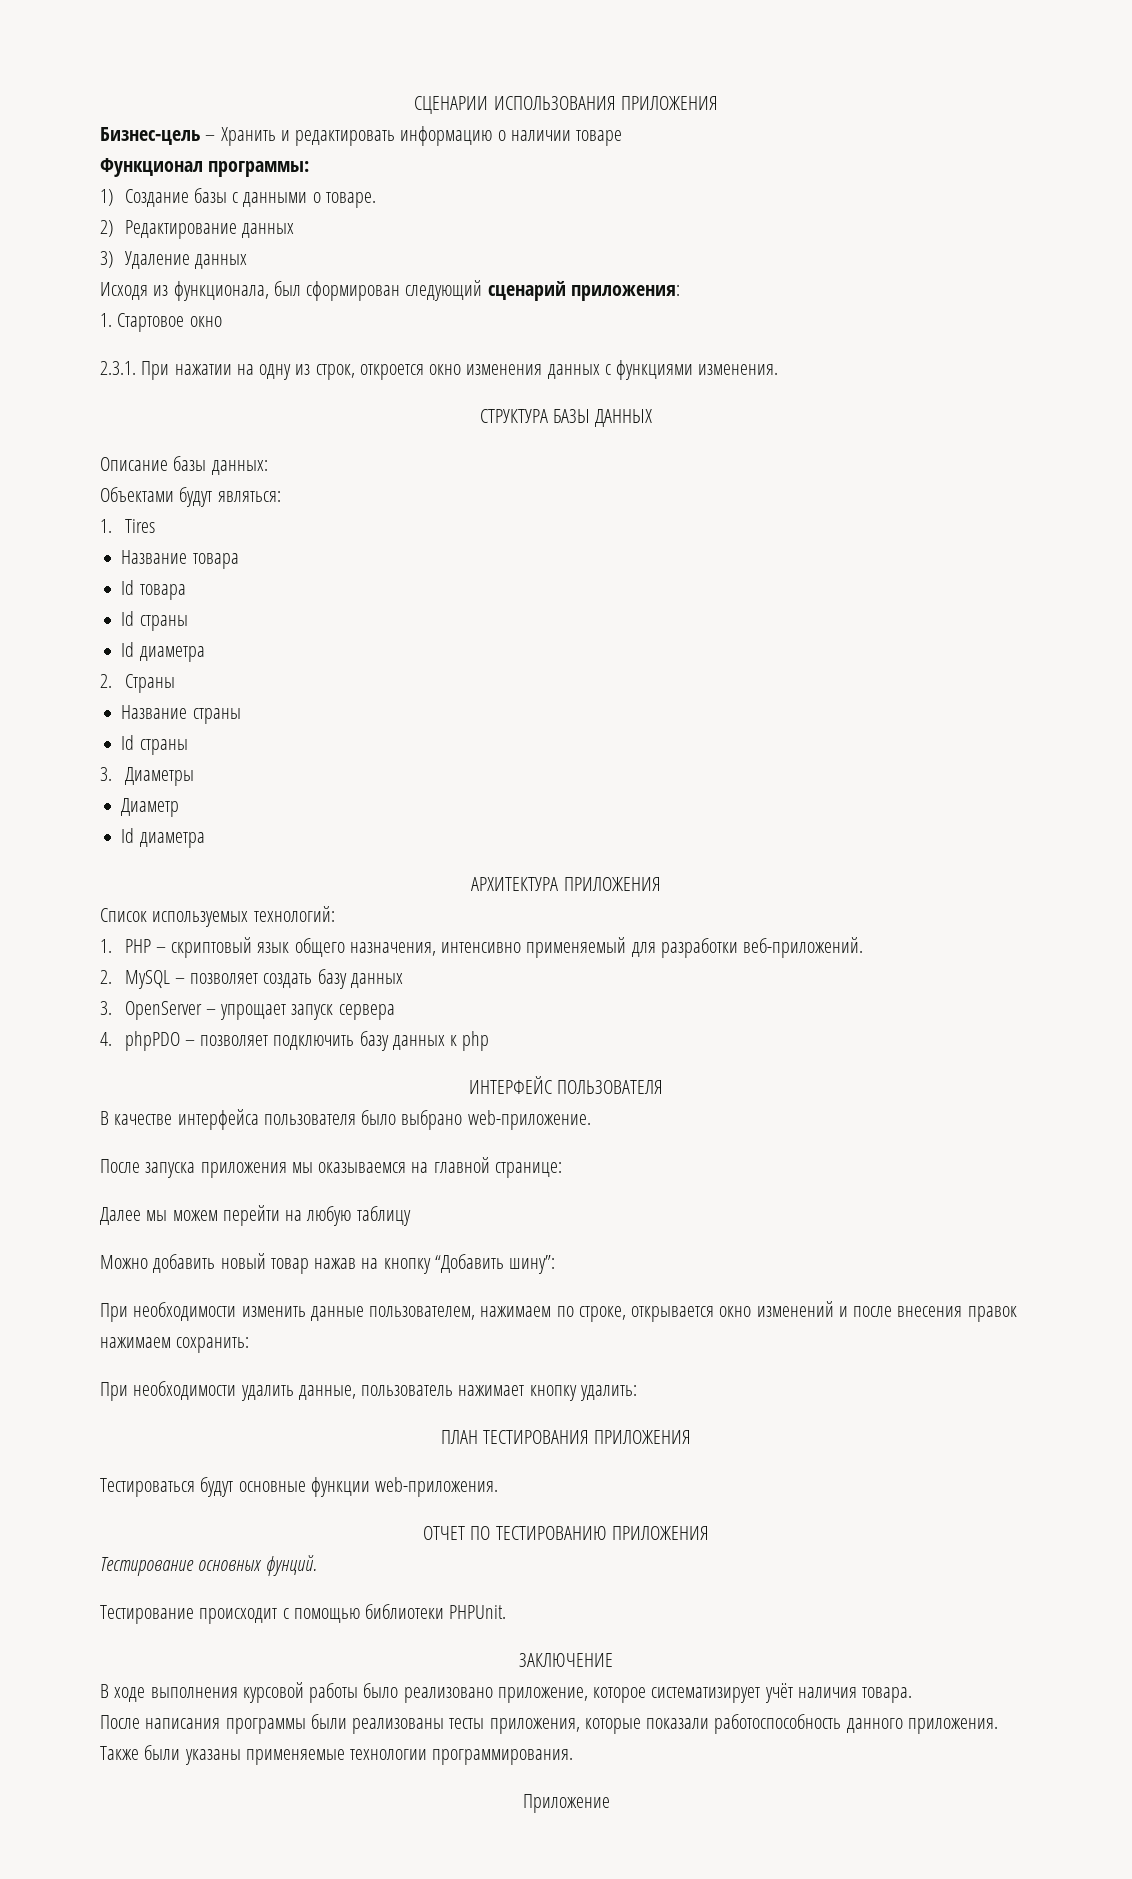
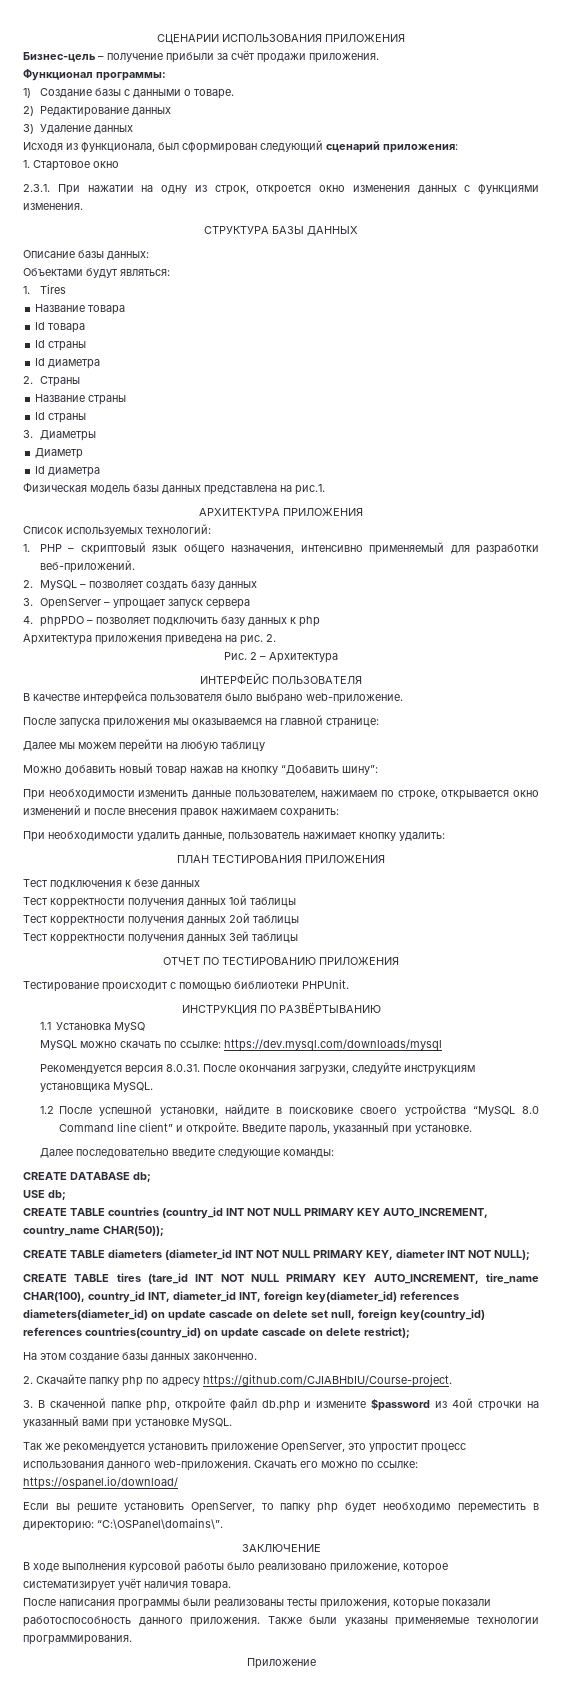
[220,126,623,146] Хранить и редактировать информацию о наличии товаре -> [107,50,379,63] получение прибыли за счёт продажи приложения.
(205, 840) none -> [23,483,325,495] // Физическая модель базы данных представлена на рис.1.
(490, 1041) none -> [23,634,276,645] [224,652,338,663] // Архитектура приложения приведена на рис. 2. // Рис. 2 – Архитектура
[100,1477,499,1497] Тестироваться будут основные функции web-приложения. -> [23,879,200,889] [23,895,296,908] [23,913,299,926] [23,931,298,944] Тест подключения к безе данных // Тест корректности получения данных 1ой таблицы // Тест корректности получения данных 2ой таблицы // Тест корректности получения данных 3ей таблицы
[100,1555,317,1576] // Тестирование основных фунций. -> (399, 961) none
(507, 1612) none -> [181,1002,381,1015] [39,1022,146,1032] [39,1039,442,1051] [39,1062,475,1075] [39,1082,153,1092] [39,1104,539,1117] [59,1122,473,1135] [39,1148,334,1158] [23,1172,151,1182] [23,1190,66,1200] [23,1207,488,1219] [23,1226,164,1237] [23,1249,530,1260] [23,1273,539,1284] [23,1291,459,1303] [23,1309,485,1321] [23,1327,410,1339] [23,1352,257,1362] [23,1374,452,1387] [23,1398,540,1411] [23,1416,232,1429] [23,1442,466,1453] [23,1460,418,1471] [23,1476,178,1489] [23,1502,540,1513] [23,1518,223,1531] // ИНСТРУКЦИЯ ПО РАЗВЁРТЫВАНИЮ // 1.1 Установка MySQ // MySQL можно скачать по ссылке: https://dev.mysql.com/downloads/mysql // Рекомендуется версия 8.0.31. После окончания загрузки, следуйте инструкциям установщика MySQL. // 1.2 После успешной установки, найдите в поисковике своего устройства “MySQL 8.0 Command line client” и откройте. Введите пароль, указанный при установке. // Далее последовательно введите следующие команды: // CREATE DATABASE db; // USE db; // CREATE TABLE countries (country_id INT NOT NULL PRIMARY KEY AUTO_INCREMENT, country_name CHAR(50)); // CREATE TABLE diameters (diameter_id INT NOT NULL PRIMARY KEY, diameter INT NOT NULL); // CREATE TABLE tires (tare_id INT NOT NULL PRIMARY KEY AUTO_INCREMENT, tire_name CHAR(100), country_id INT, diameter_id INT, foreign key(diameter_id) references diameters(diameter_id) on update cascade on delete set null, foreign key(country_id) references countries(country_id) on update cascade on delete restrict); // На этом создание базы данных законченно. // 2. Скачайте папку php по адресу https://github.com/CJIABHbIU/Course-project. // 3. В скаченной папке php, откройте файл db.php и измените $password из 4ой строчки на указанный вами при установке MySQL. // Так же рекомендуется установить приложение OpenServer, это упростит процесс использования данного web-приложения. Скачать его можно по ссылке: https://ospanel.io/download/ // Если вы решите установить OpenServer, то папку php будет необходимо переместить в директорию: “C:\OSPanel\domains\”.

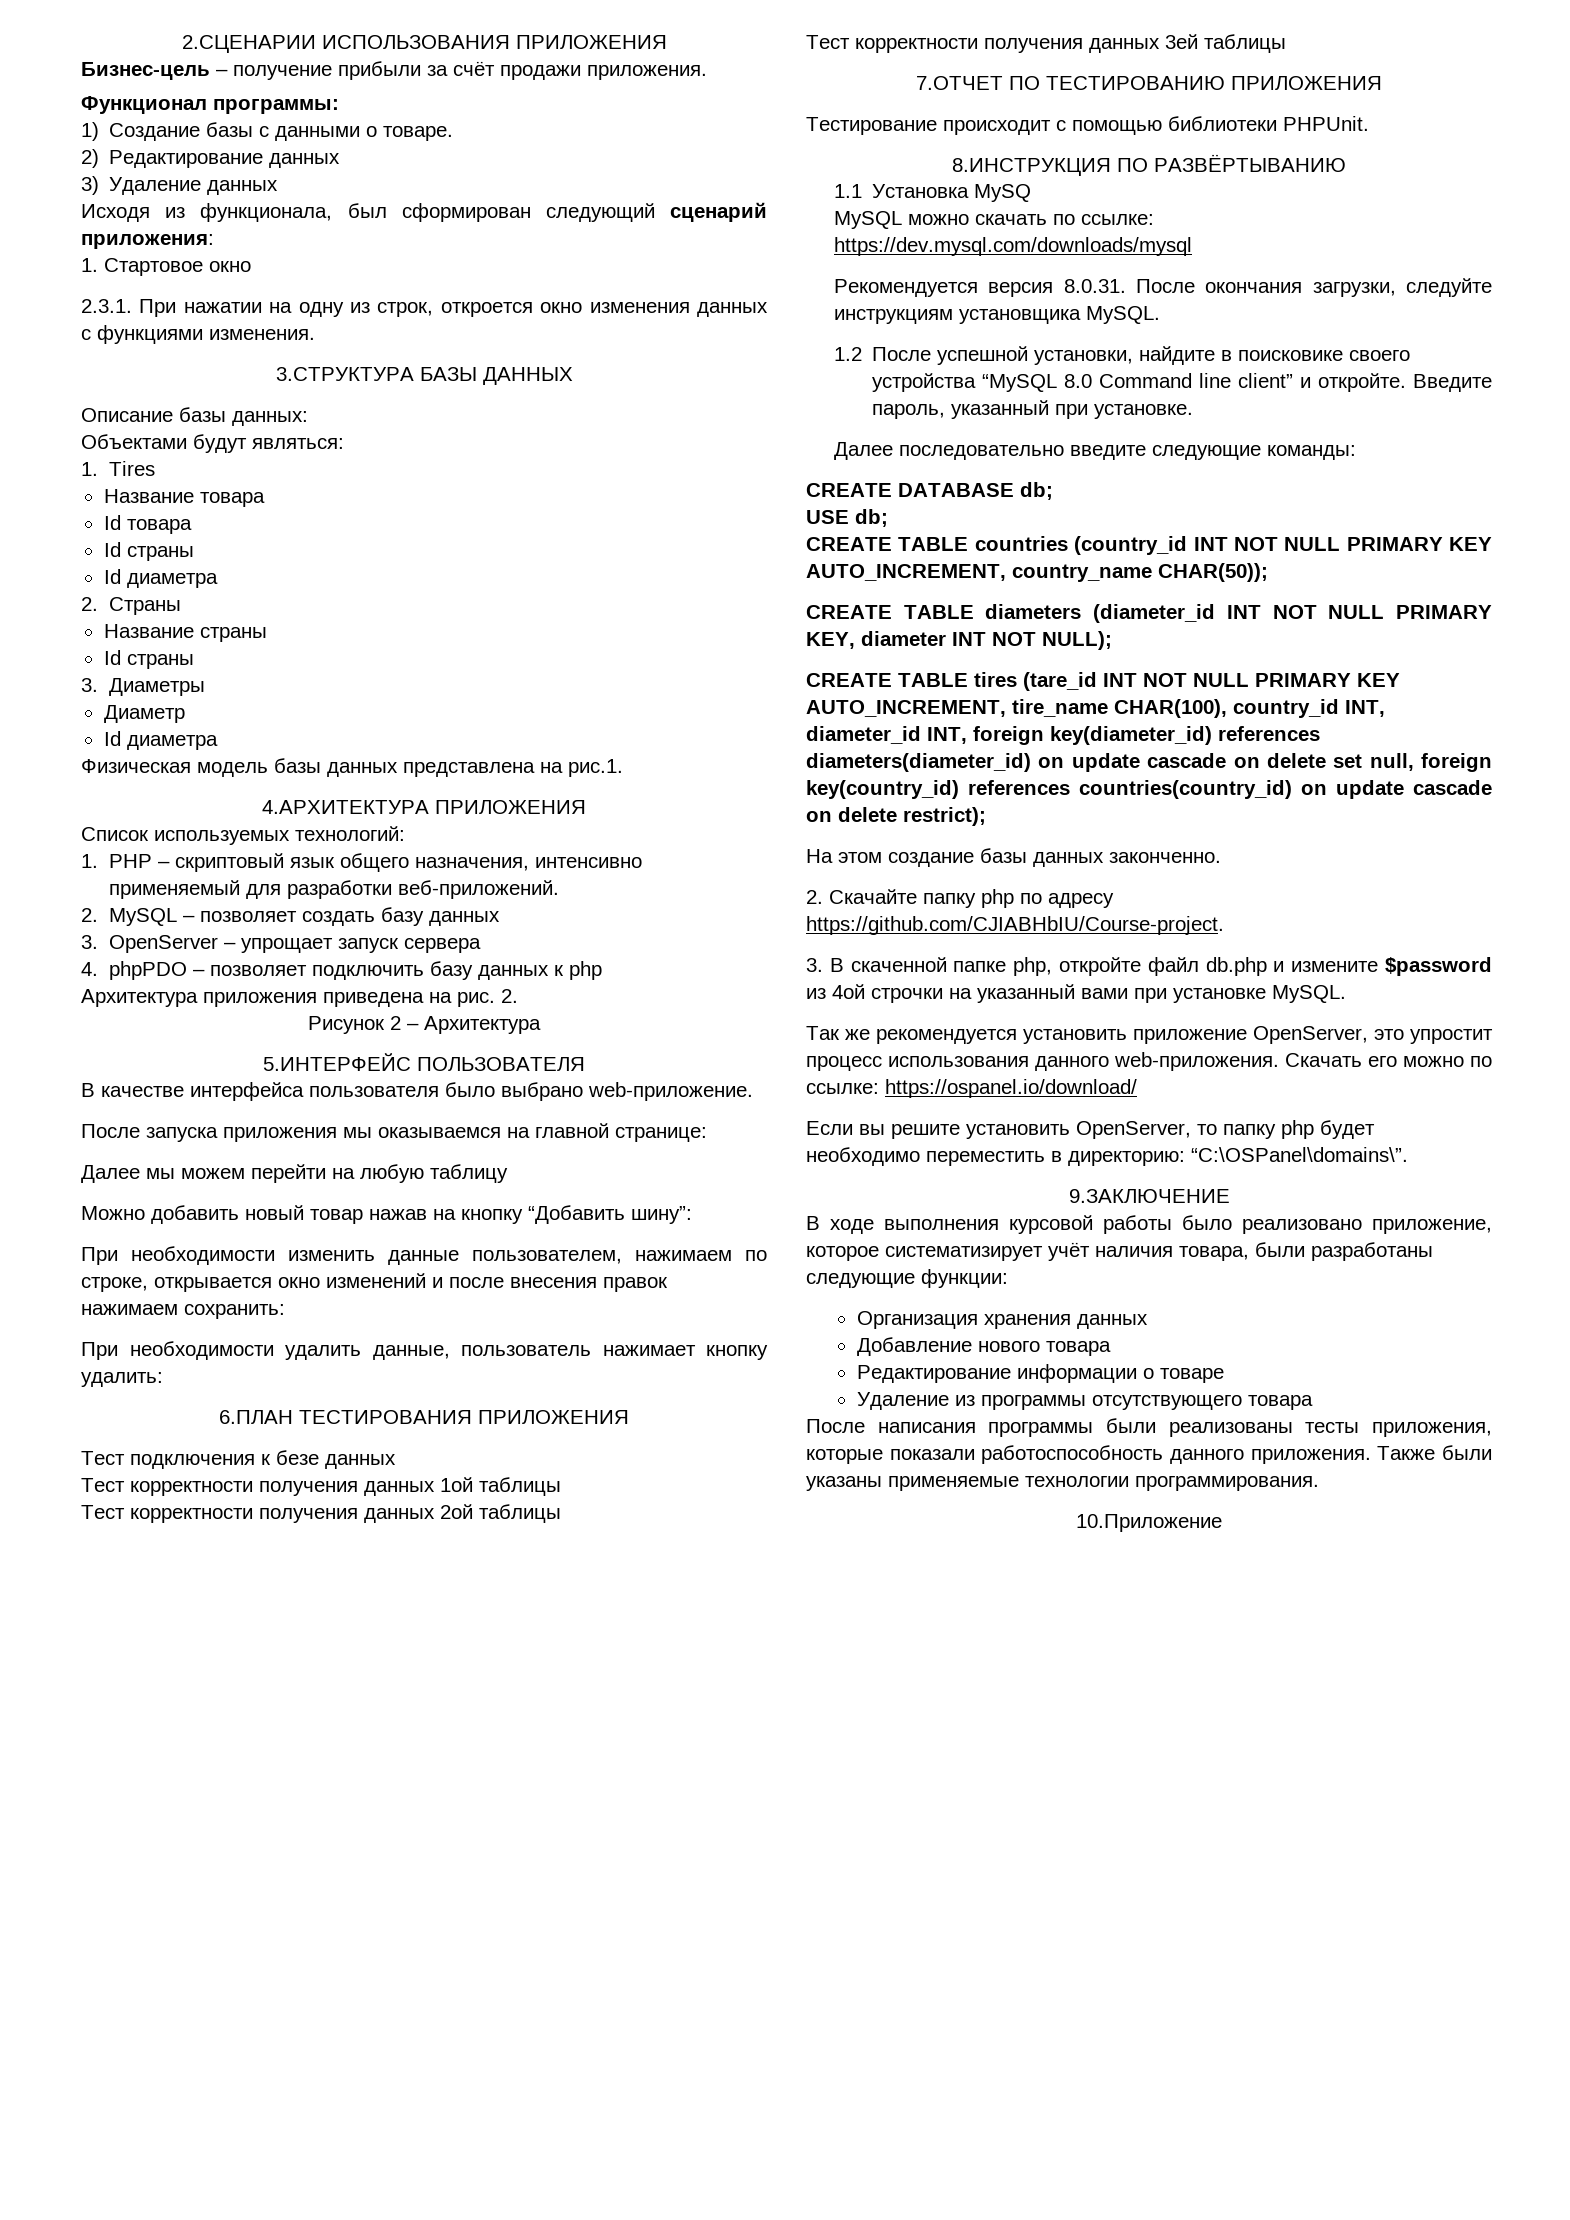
[157,34,219,44] СЦЕНАРИИ -> [181,35,316,53] 2.СЦЕНАРИИ
[204,226,269,234] СТРУКТУРА -> [275,367,414,381] 3.СТРУКТУРА
[199,508,280,516] АРХИТЕКТУРА -> [262,800,429,814] 4.АРХИТЕКТУРА
[224,652,247,660] Рис. -> [308,1016,385,1034] Рисунок
[200,673,269,684] ИНТЕРФЕЙС -> [263,1053,411,1071] 5.ИНТЕРФЕЙС
[177,855,209,863] ПЛАН -> [219,1410,293,1424] 6.ПЛАН
[163,957,200,965] ОТЧЕТ -> [916,76,1003,90] 7.ОТЧЕТ
[181,1005,257,1015] ИНСТРУКЦИЯ -> [952,158,1111,176] 8.ИНСТРУКЦИЯ
[241,1544,321,1552] ЗАКЛЮЧЕНИЕ -> [1068,1189,1230,1203] 9.ЗАКЛЮЧЕНИЕ
[191,1581,231,1591] товара. -> [1179,1242,1433,1261] [806,1269,1008,1288] [856,1311,1148,1329] [856,1337,1111,1356] [856,1364,1224,1383] [856,1392,1313,1410] товара, были разработаны следующие функции: // Организация хранения данных // Добавление нового товара // Редактирование информации о товаре // Удаление из программы отсутствующего товара
[246,1658,316,1669] Приложение -> [1076,1514,1222,1532] 10.Приложение

